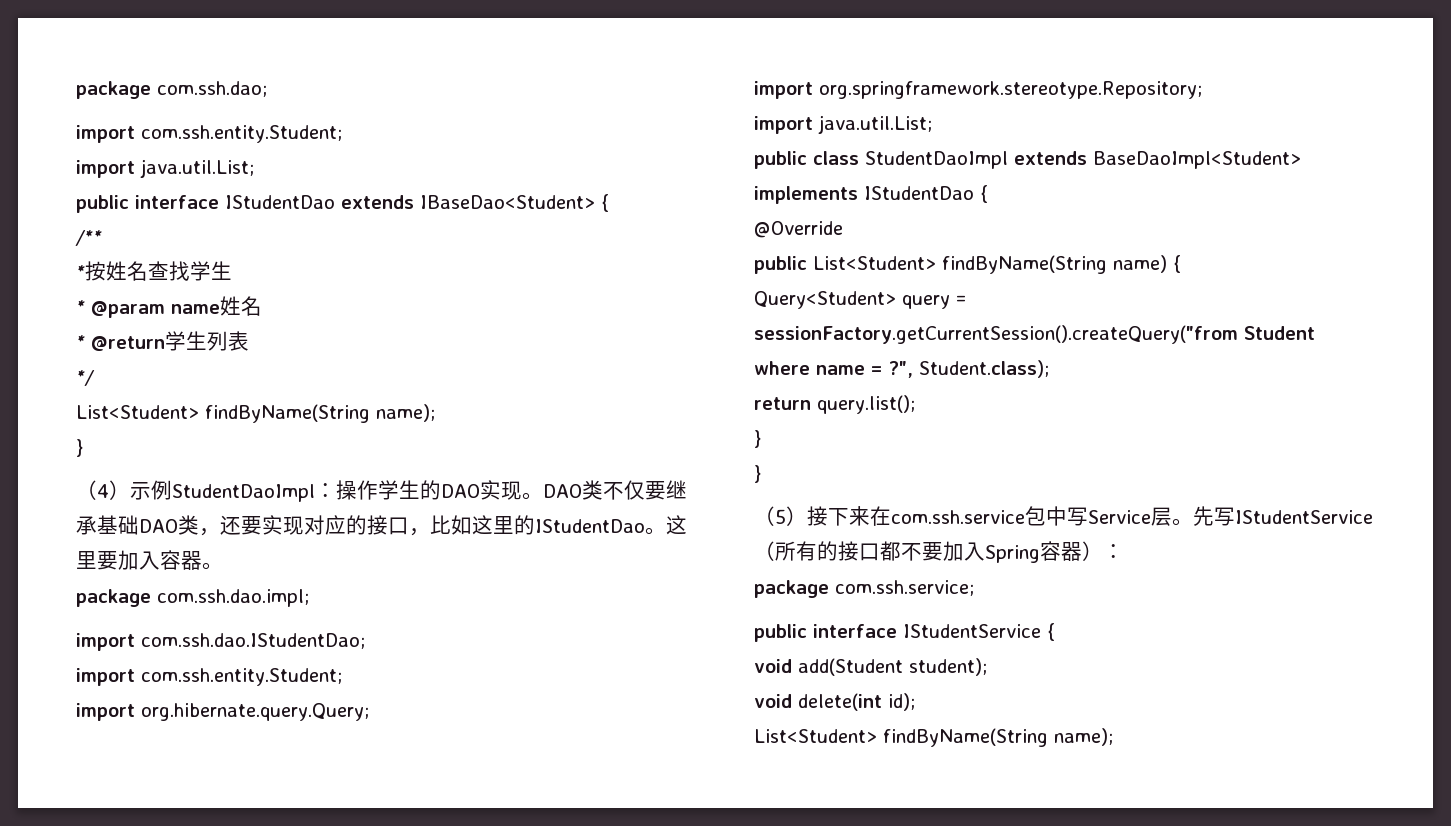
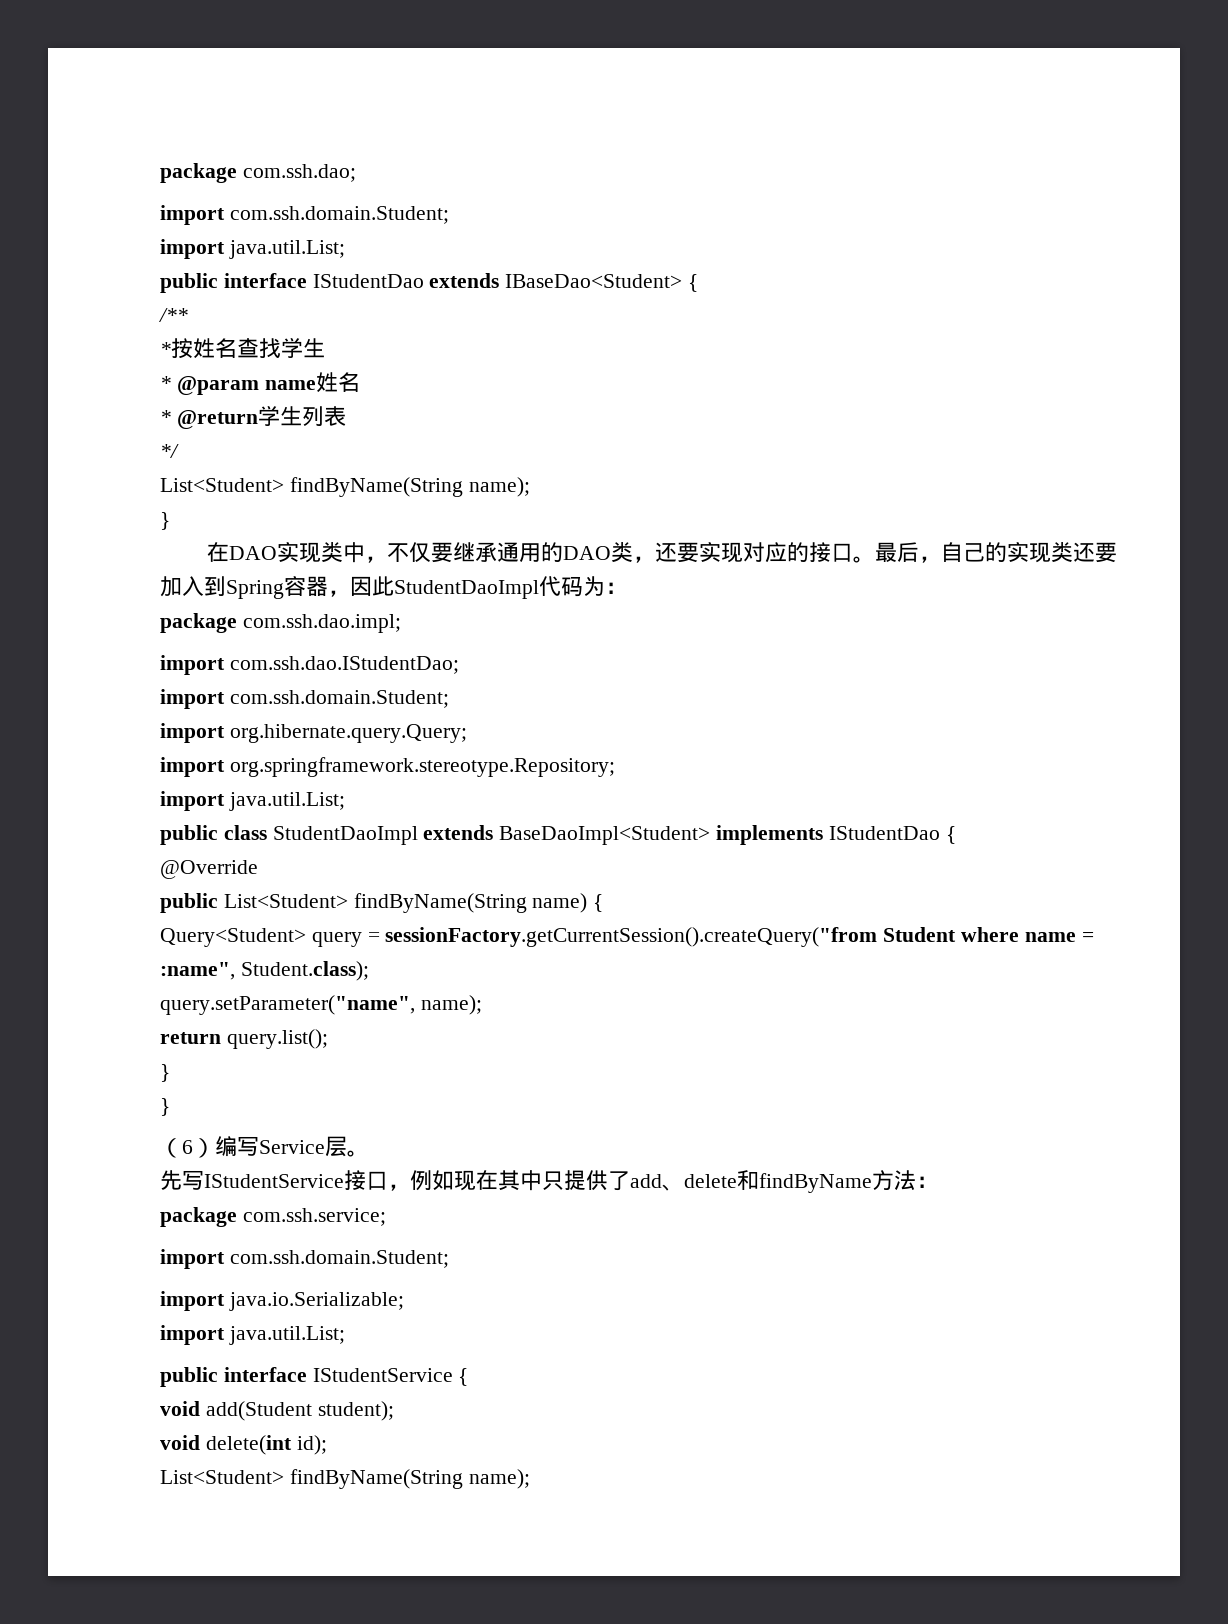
[141,125,342,143] com.ssh.entity.Student; -> [229,206,449,224] com.ssh.domain.Student;
[76,480,603,502] （4）示例StudentDaoImpl：操作学生的DAO实现。DAO类 -> [207,542,388,563] 在DAO实现类中，
[97,515,139,535] 基础 -> [497,542,564,562] 通用的
[409,515,687,536] [76,550,223,570] ，比如这里的IStudentDao。这里要加入容器。 -> [853,542,1118,563] [160,576,627,599] 。最后，自己的实现类还要加入到Spring容器，因此StudentDaoImpl代码为：
[141,668,342,686] com.ssh.entity.Student; -> [229,690,449,708] com.ssh.domain.Student;
[889,361,913,378] ?", -> [160,962,235,980] :name",
(1049, 369) none -> [160,995,482,1015] // query.setParameter("name", name);
[775,506,1067,526] 5）接下来在com.ssh.service包中 -> [182,1136,237,1158] 6）编
(1193, 522) none -> (369, 1153) //
[754,541,1124,563] [754,580,974,598] （所有的接口都不要加入Spring容器）： // package com.ssh.service; -> [344,1170,938,1193] [160,1207,386,1227] [160,1249,449,1269] [160,1291,404,1311] [160,1325,345,1345] 接口，例如现在其中只提供了add、delete和findByName方法： // package com.ssh.service; // import com.ssh.domain.Student; // import java.io.Serializable; // import java.util.List;

